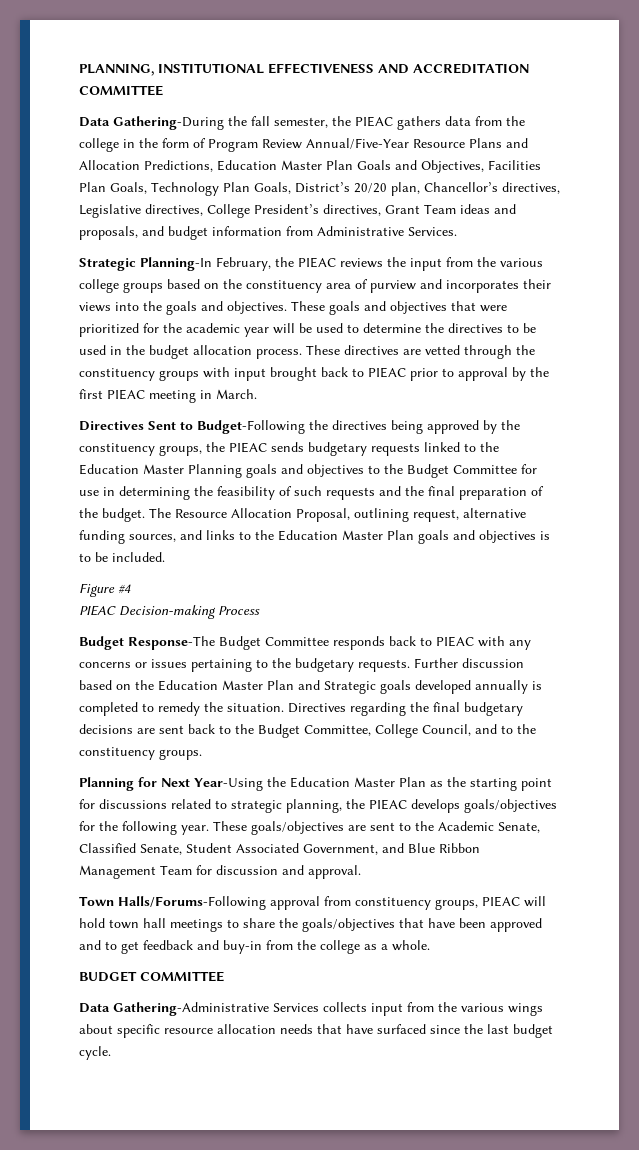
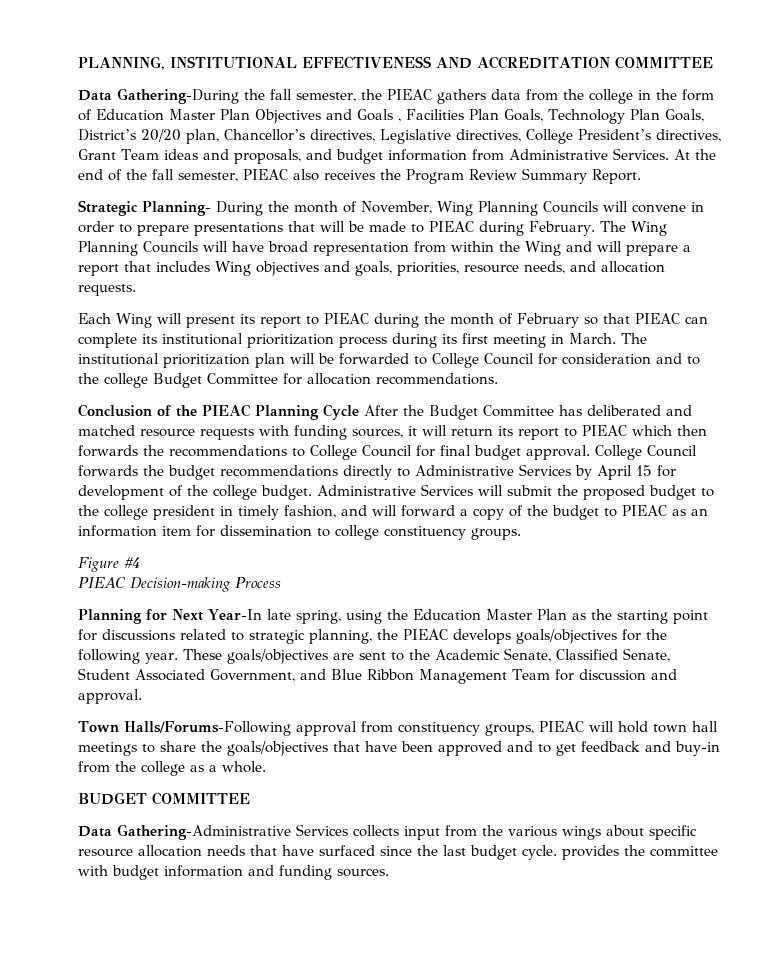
[208,138,528,152] [79,160,484,173] Program Review Annual/Five-Year Resource Plans and Allocation Predictions, Education Master Plan Goals and Objectives, -> [96,109,401,124] Education Master Plan Objectives and Goals ,
[79,257,543,271] [79,279,551,293] [79,301,507,315] [79,323,536,337] [79,345,535,359] [79,367,549,381] [79,389,257,403] [79,420,520,434] [79,442,499,456] [79,464,537,478] [79,486,544,500] [79,508,526,522] [79,530,550,544] [79,552,165,562] // Strategic Planning-In February, the PIEAC reviews the input from the various college groups based on the constituency area of purview and incorporates their views into the goals and objectives. These goals and objectives that were prioritized for the academic year will be used to determine the directives to be used in the budget allocation process. These directives are vetted through the constituency groups with input brought back to PIEAC prior to approval by the first PIEAC meeting in March. // Directives Sent to Budget-Following the directives being approved by the constituency groups, the PIEAC sends budgetary requests linked to the Education Master Planning goals and objectives to the Budget Committee for use in determining the feasibility of such requests and the final preparation of the budget. The Resource Allocation Proposal, outlining request, alternative funding sources, and links to the Education Master Plan goals and objectives is to be included. -> [673,149,716,160] [78,168,641,184] [78,200,704,216] [78,221,667,236] [78,241,691,256] [78,261,665,276] [78,284,136,296] [78,313,708,328] [78,333,647,348] [78,353,700,368] [78,373,498,388] [78,404,692,420] [78,425,707,440] [78,445,697,460] [78,464,676,480] [78,484,714,500] [78,505,708,520] [78,525,521,540] At the end of the fall semester, PIEAC also receives the Program Review Summary Report. // Strategic Planning- During the month of November, Wing Planning Councils will convene in order to prepare presentations that will be made to PIEAC during February. The Wing Planning Councils will have broad representation from within the Wing and will prepare a report that includes Wing objectives and goals, priorities, resource needs, and allocation requests. // Each Wing will present its report to PIEAC during the month of February so that PIEAC can complete its institutional prioritization process during its first meeting in March. The institutional prioritization plan will be forwarded to College Council for consideration and to the college Budget Committee for allocation recommendations. // Conclusion of the PIEAC Planning Cycle After the Budget Committee has deliberated and matched resource requests with funding sources, it will return its report to PIEAC which then forwards the recommendations to College Council for final budget approval. College Council forwards the budget recommendations directly to Administrative Services by April 15 for development of the college budget. Administrative Services will submit the proposed budget to the college president in timely fashion, and will forward a copy of the budget to PIEAC as an information item for dissemination to college constituency groups.
[79,636,531,650] [79,658,524,672] [79,680,542,694] [79,702,523,716] [79,724,536,738] [79,747,202,760] // Budget Response-The Budget Committee responds back to PIEAC with any concerns or issues pertaining to the budgetary requests. Further discussion based on the Education Master Plan and Strategic goals developed annually is completed to remedy the situation. Directives regarding the final budgetary decisions are sent back to the Budget Committee, College Council, and to the constituency groups. -> (281, 582) none
[194,778,263,791] Year-Using -> [208,609,382,624] Year-In late spring, using
(111, 1053) none -> [562,845,718,860] [78,865,389,880] provides the committee with budget information and funding sources.

